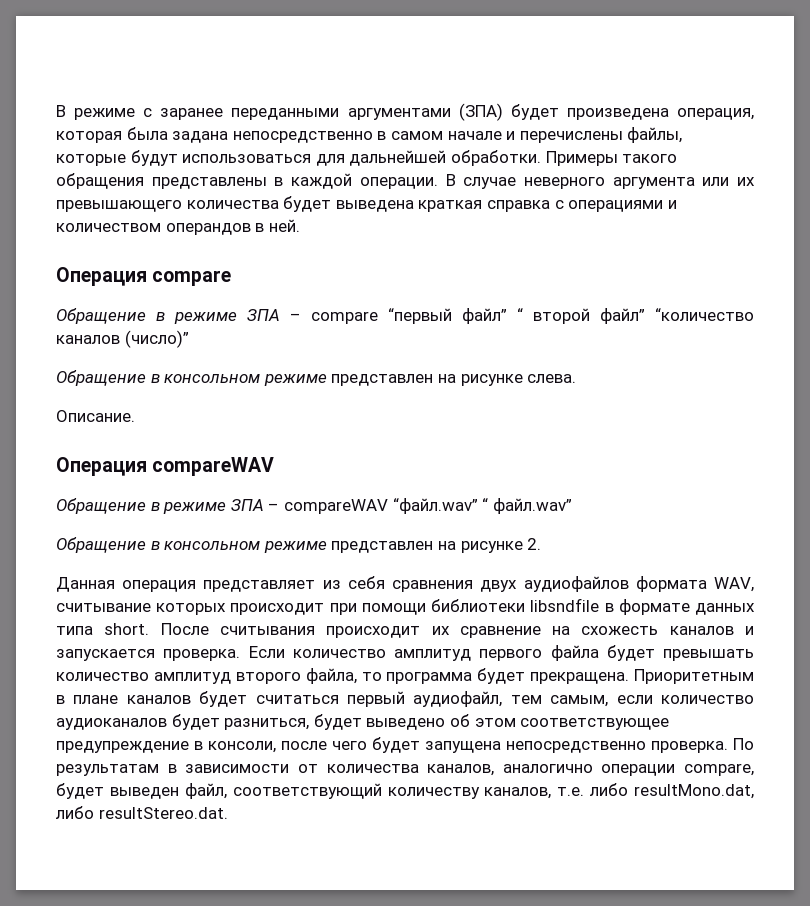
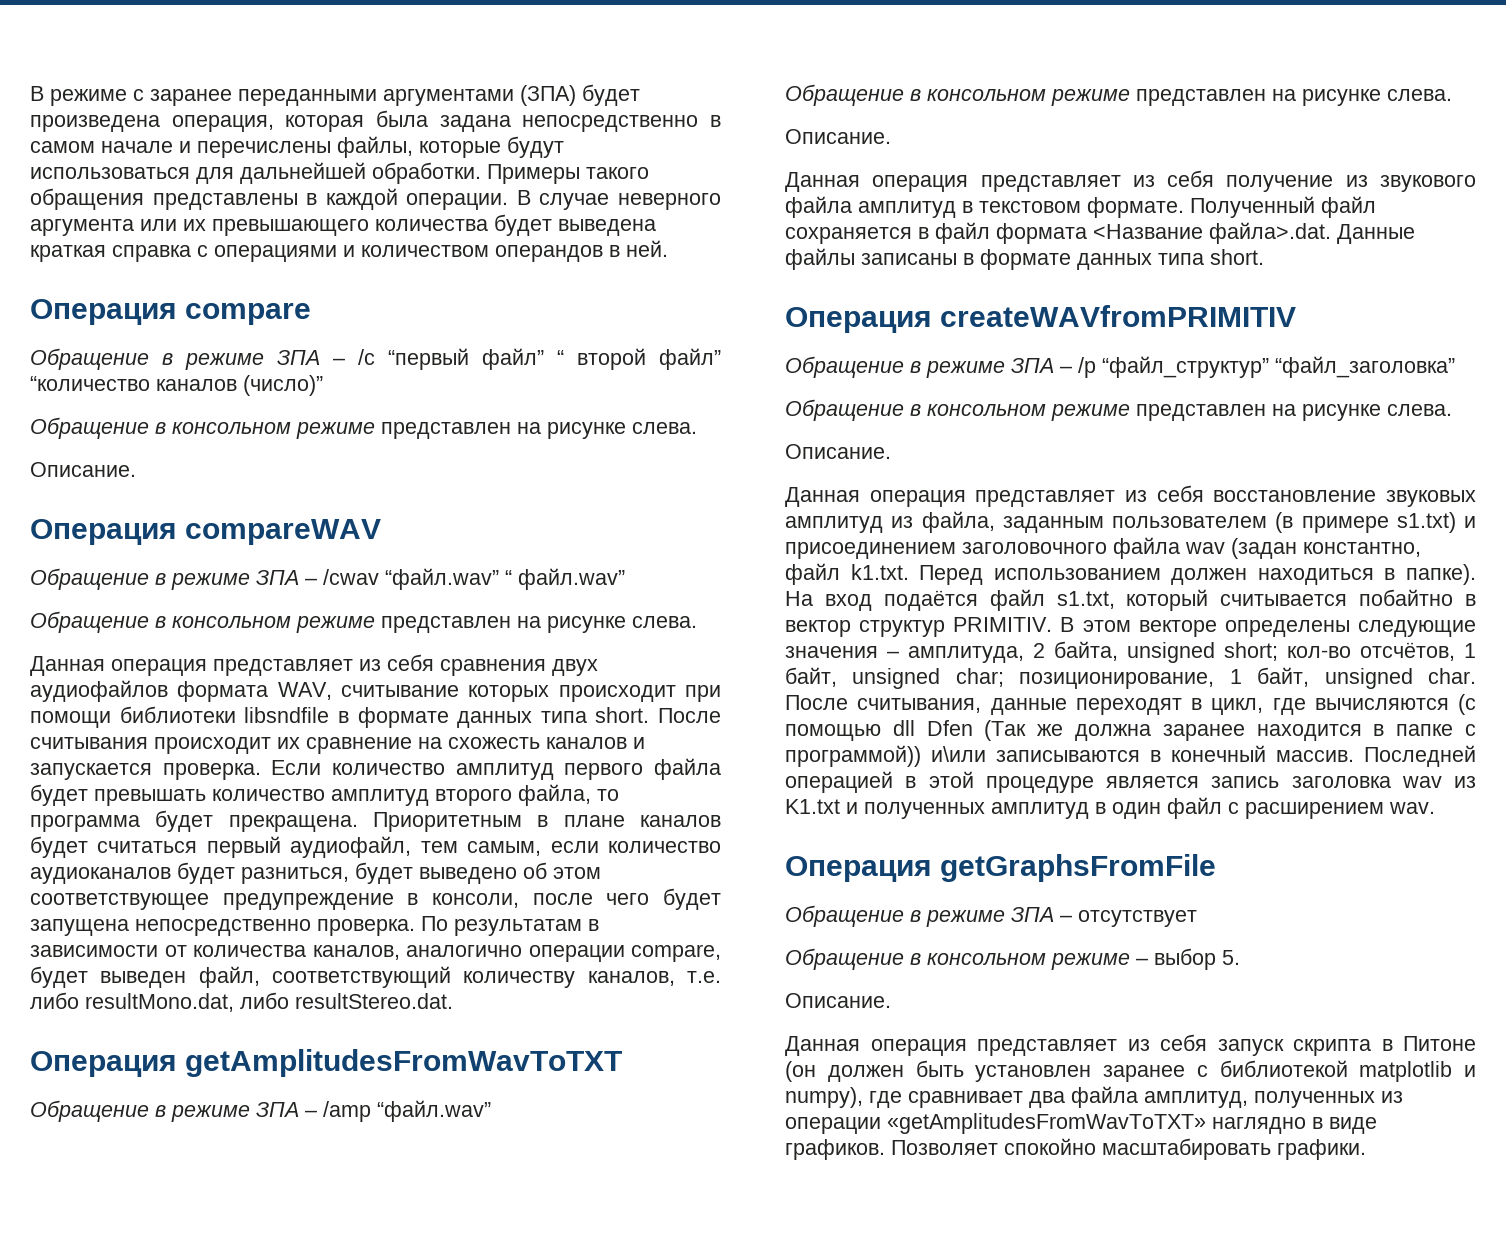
[311,311,378,324] compare -> [358,349,375,365] /c
[283,499,388,514] compareWAV -> [323,569,379,585] /cwav
[527,538,542,550] 2. -> [632,616,697,628] слева.
(228, 813) none -> [30,1049,623,1077] [30,1100,491,1122] [785,84,1452,106] [785,129,891,144] [785,170,1476,192] [785,196,1376,218] [785,222,1415,244] [785,248,1264,270] [785,305,1297,333] [785,356,1455,378] [785,399,1452,421] [785,444,891,459] [785,485,1476,507] [785,511,1476,533] [785,537,1421,559] [785,563,1476,585] [785,589,1476,611] [785,617,1476,637] [785,641,1476,663] [785,667,1476,689] [785,694,1476,715] [785,720,1476,741] [785,745,1476,767] [785,771,1476,793] [785,797,1435,819] [785,854,1217,882] [785,905,1197,927] [785,948,1240,970] [785,993,891,1008] [785,1034,1476,1056] [785,1060,1476,1082] [785,1086,1403,1108] [785,1113,1377,1134] [785,1138,1366,1160] // Операция getAmplitudesFromWavToTXT // Обращение в режиме ЗПА – /amp “файл.wav” // Обращение в консольном режиме представлен на рисунке слева. // Описание. // Данная операция представляет из себя получение из звукового файла амплитуд в текстовом формате. Полученный файл сохраняется в файл формата <Название файла>.dat. Данные файлы записаны в формате данных типа short. // Операция createWAVfromPRIMITIV // Обращение в режиме ЗПА – /p “файл_структур” “файл_заголовка” // Обращение в консольном режиме представлен на рисунке слева. // Описание. // Данная операция представляет из себя восстановление звуковых амплитуд из файла, заданным пользователем (в примере s1.txt) и присоединением заголовочного файла wav (задан константно, файл k1.txt. Перед использованием должен находиться в папке). На вход подаётся файл s1.txt, который считывается побайтно в вектор структур PRIMITIV. В этом векторе определены следующие значения – амплитуда, 2 байта, unsigned short; кол-во отсчётов, 1 байт, unsigned char; позиционирование, 1 байт, unsigned char. После считывания, данные переходят в цикл, где вычисляются (с помощью dll Dfen (Так же должна заранее находится в папке с программой)) и\или записываются в конечный массив. Последней операцией в этой процедуре является запись заголовка wav из K1.txt и полученных амплитуд в один файл с расширением wav. // Операция getGraphsFromFile // Обращение в режиме ЗПА – отсутствует // Обращение в консольном режиме – выбор 5. // Описание. // Данная операция представляет из себя запуск скрипта в Питоне (он должен быть установлен заранее с библиотекой matplotlib и numpy), где сравнивает два файла амплитуд, полученных из операции «getAmplitudesFromWavToTXT» наглядно в виде графиков. Позволяет спокойно масштабировать графики.

